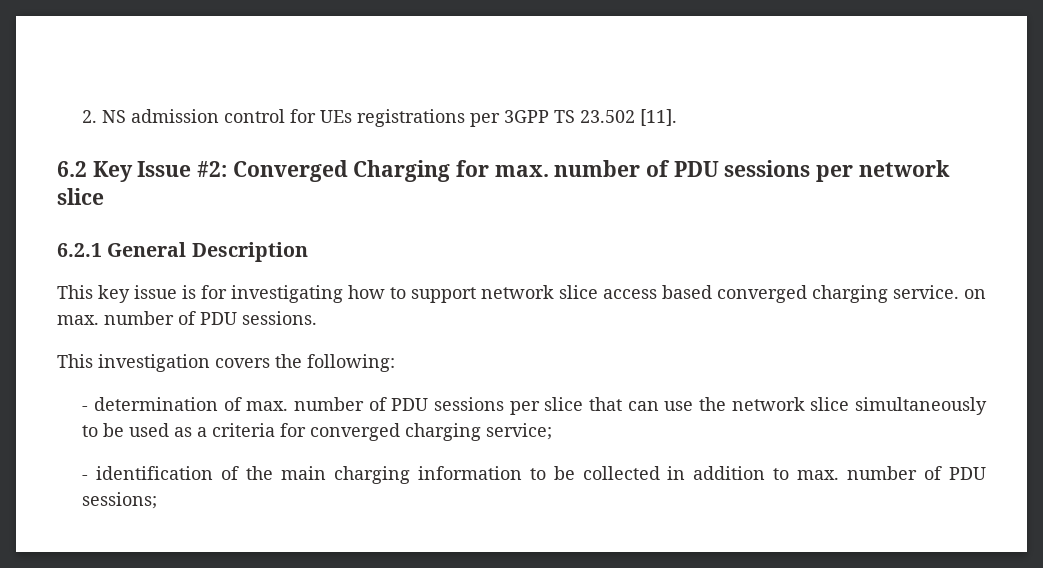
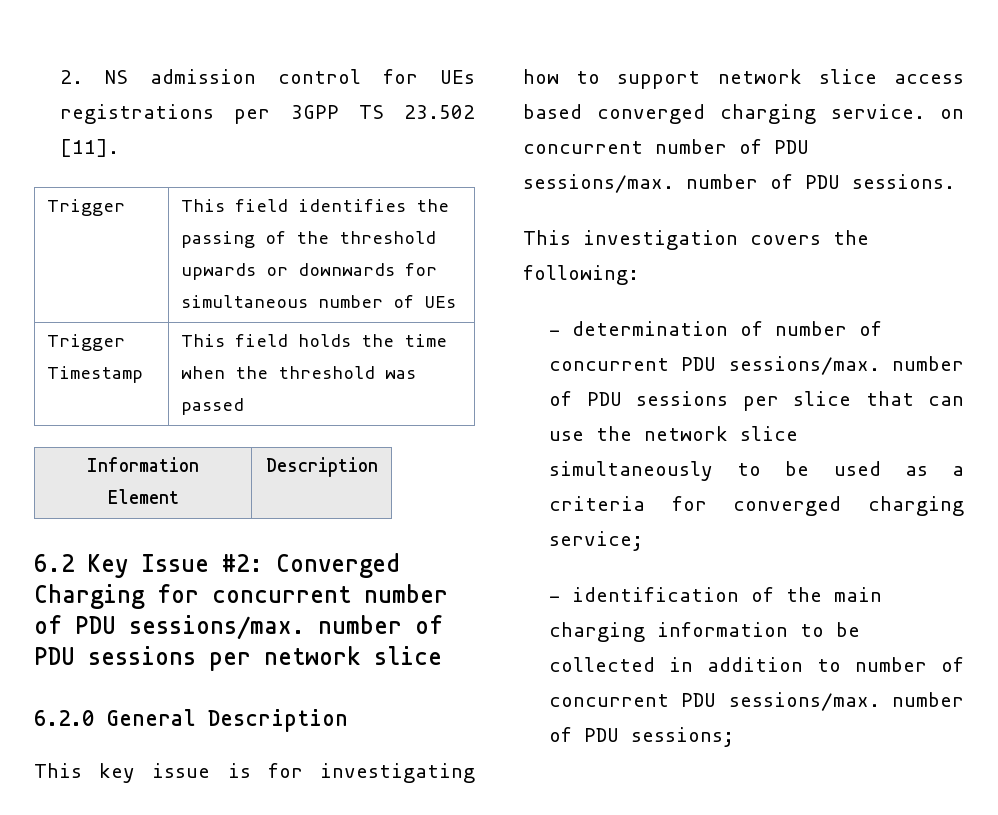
(678, 117) none -> [47,199,126,216] [181,199,450,212] [181,231,437,248] [181,263,438,280] [181,295,457,308] [47,334,126,351] [47,366,144,383] [181,334,448,347] [181,366,417,379] [181,398,245,415] [87,457,199,472] [107,489,179,504] [265,457,378,477] // Trigger | This field identifies the passing of the threshold upwards or downwards for simultaneous number of UEs // Trigger Timestamp | This field holds the time when the threshold was passed // Information Element | Description
[494,165,549,177] max. -> [212,584,448,603] [34,615,305,640] concurrent number of PDU sessions/max.
[57,243,102,257] 6.2.1 -> [34,710,94,726] 6.2.0
[57,315,99,325] max. -> [523,139,809,154] [523,174,674,193] concurrent number of PDU sessions/max.
[246,401,289,411] max. -> [775,321,883,336] [549,356,880,375] number of concurrent PDU sessions/max.
[797,470,840,480] max. -> [855,657,964,672] [549,692,880,711] number of concurrent PDU sessions/max.

